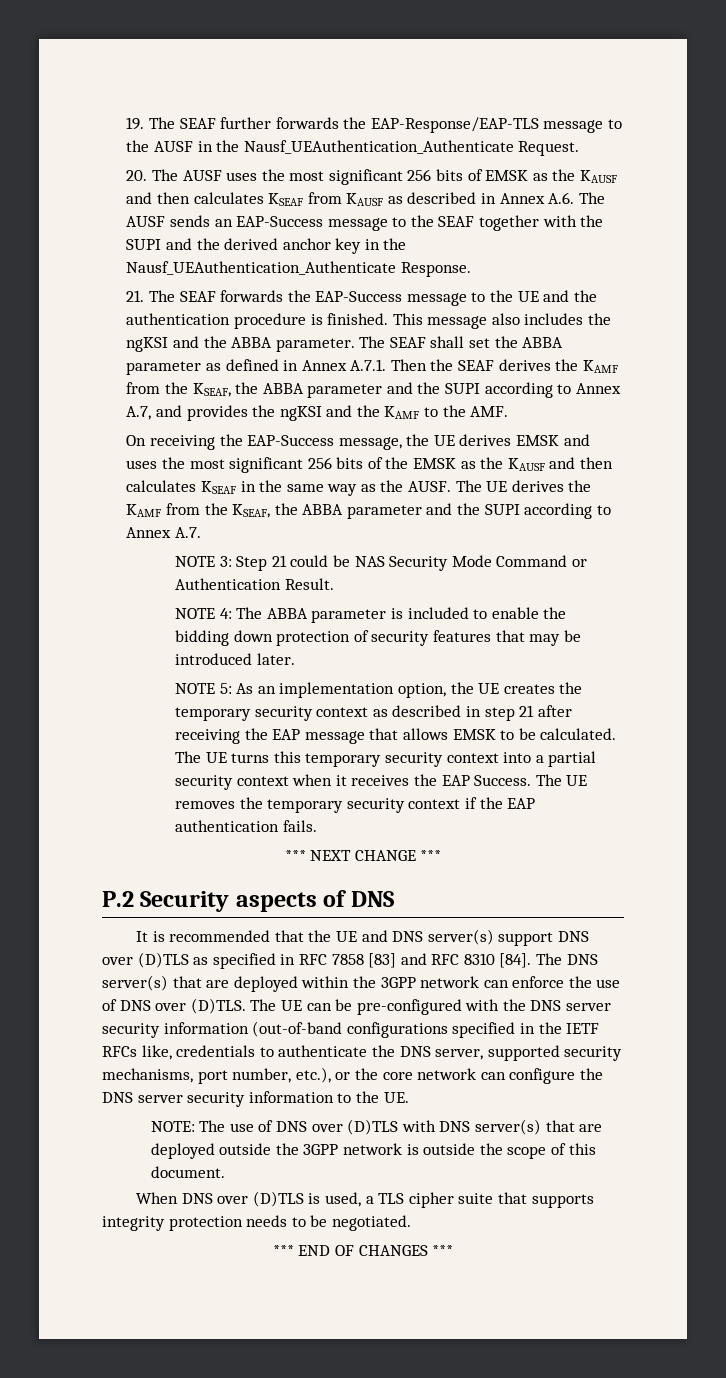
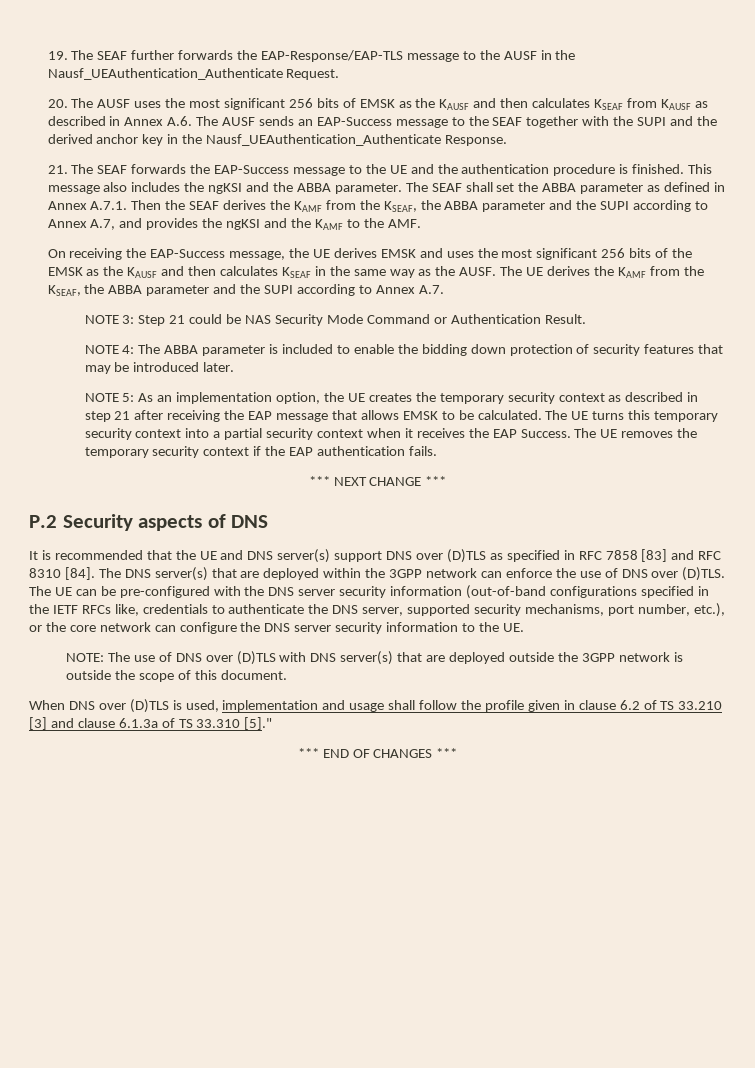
[365,1192,594,1208] [102,1215,411,1231] a TLS cipher suite that supports integrity protection needs to be negotiated. -> [222,700,723,712] [29,717,273,730] implementation and usage shall follow the profile given in clause 6.2 of TS 33.210 [3] and clause 6.1.3a of TS 33.310 [5]."

